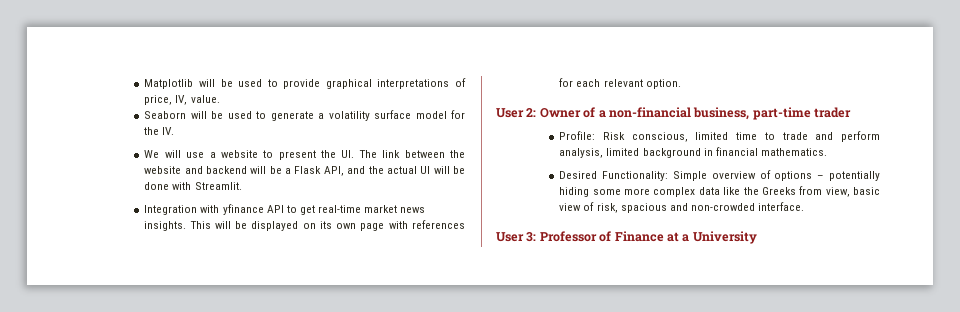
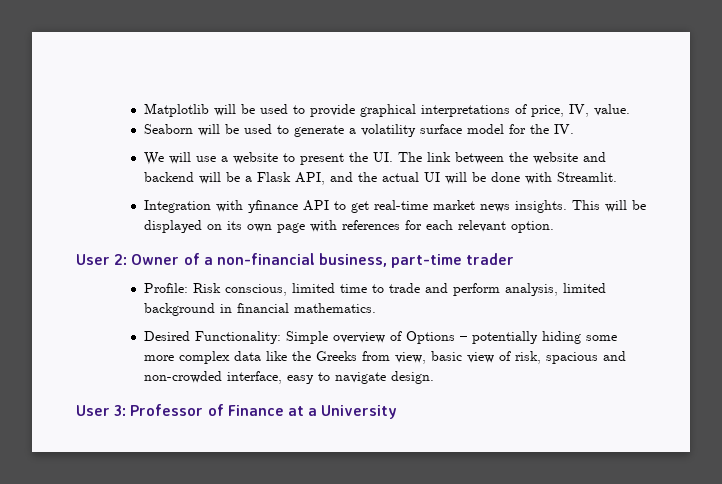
[774,171,813,181] options -> [405,331,455,344] Options
[757,202,804,211] interface. -> [226,371,434,384] interface, easy to navigate design.

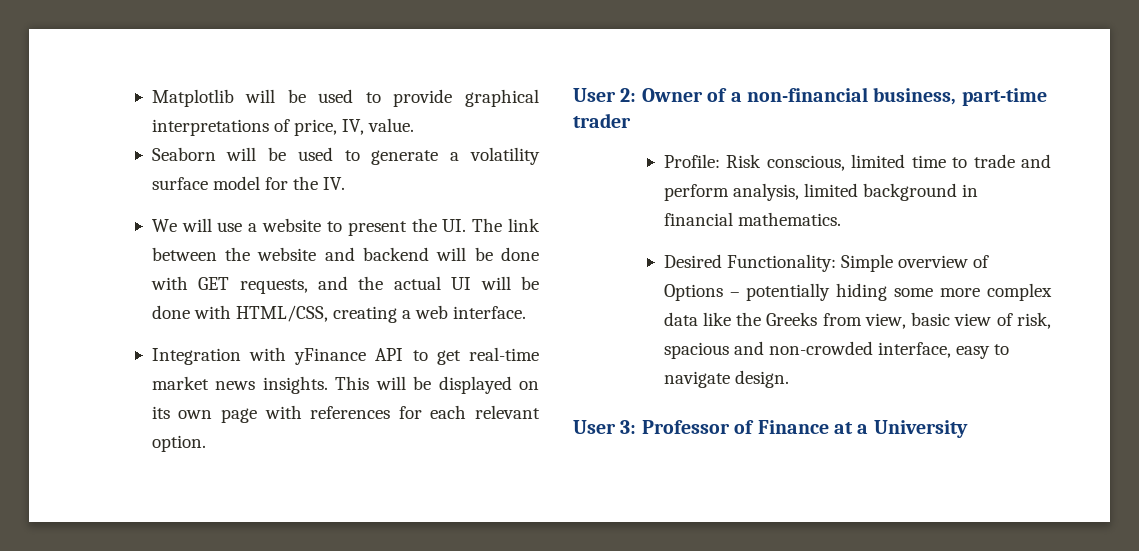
[244,172,325,185] a Flask API, -> [500,247,539,261] [150,276,308,294] done with GET requests,
[556,172,617,182] Streamlit. -> [235,305,527,323] HTML/CSS, creating a web interface.
[247,200,298,213] yfinance -> [294,348,367,365] yFinance

